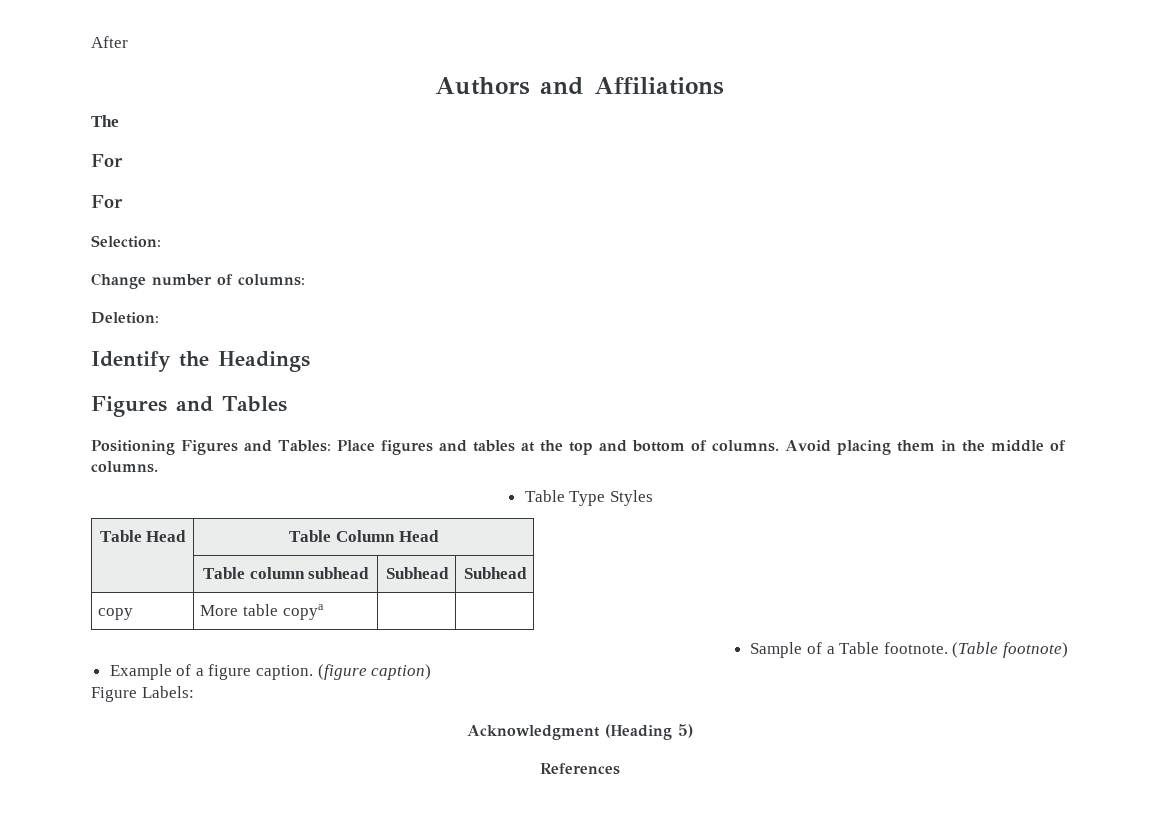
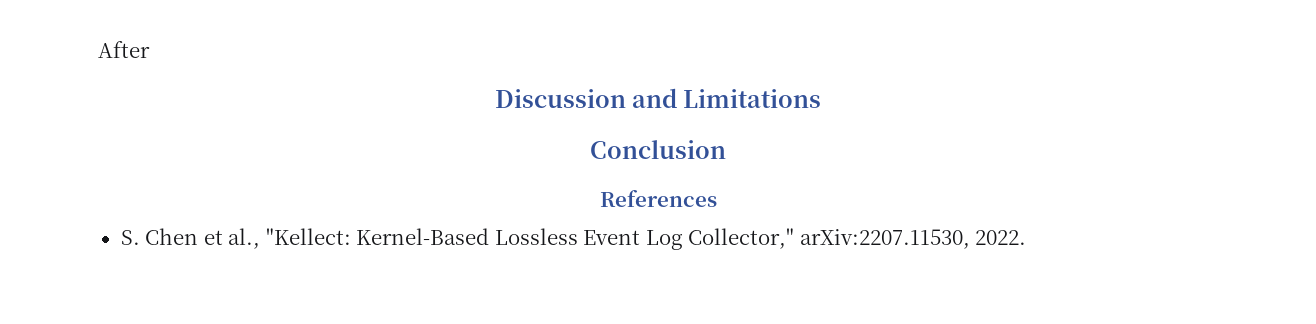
[435,77,724,95] [91,115,119,127] [91,154,123,167] [91,195,123,208] [91,235,161,248] [91,273,305,289] [91,312,159,324] [91,351,310,372] [91,396,287,417] [91,440,1066,455] [91,461,158,473] [524,490,653,506] [99,530,187,542] [289,530,439,542] [202,567,370,579] [385,567,449,579] [463,567,527,579] [98,608,134,620] [200,604,324,620] [750,642,1069,658] [109,664,432,680] [91,686,194,702] [466,724,693,740] [539,763,620,775] Authors and Affiliations // The // For // For // Selection: // Change number of columns: // Deletion: // Identify the Headings // Figures and Tables // Positioning Figures and Tables: Place figures and tables at the top and bottom of columns. Avoid placing them in the middle of columns. // Table Type Styles // Table Head | Table Column Head // | Table column subhead | Subhead | Subhead // copy | More table copya | | // Sample of a Table footnote. (Table footnote) // Example of a figure caption. (figure caption) // Figure Labels: // Acknowledgment (Heading 5) // References -> [494,88,822,108] [590,140,726,159] [599,190,717,207] [120,228,1027,250] Discussion and Limitations // Conclusion // References // S. Chen et al., "Kellect: Kernel-Based Lossless Event Log Collector," arXiv:2207.11530, 2022.

